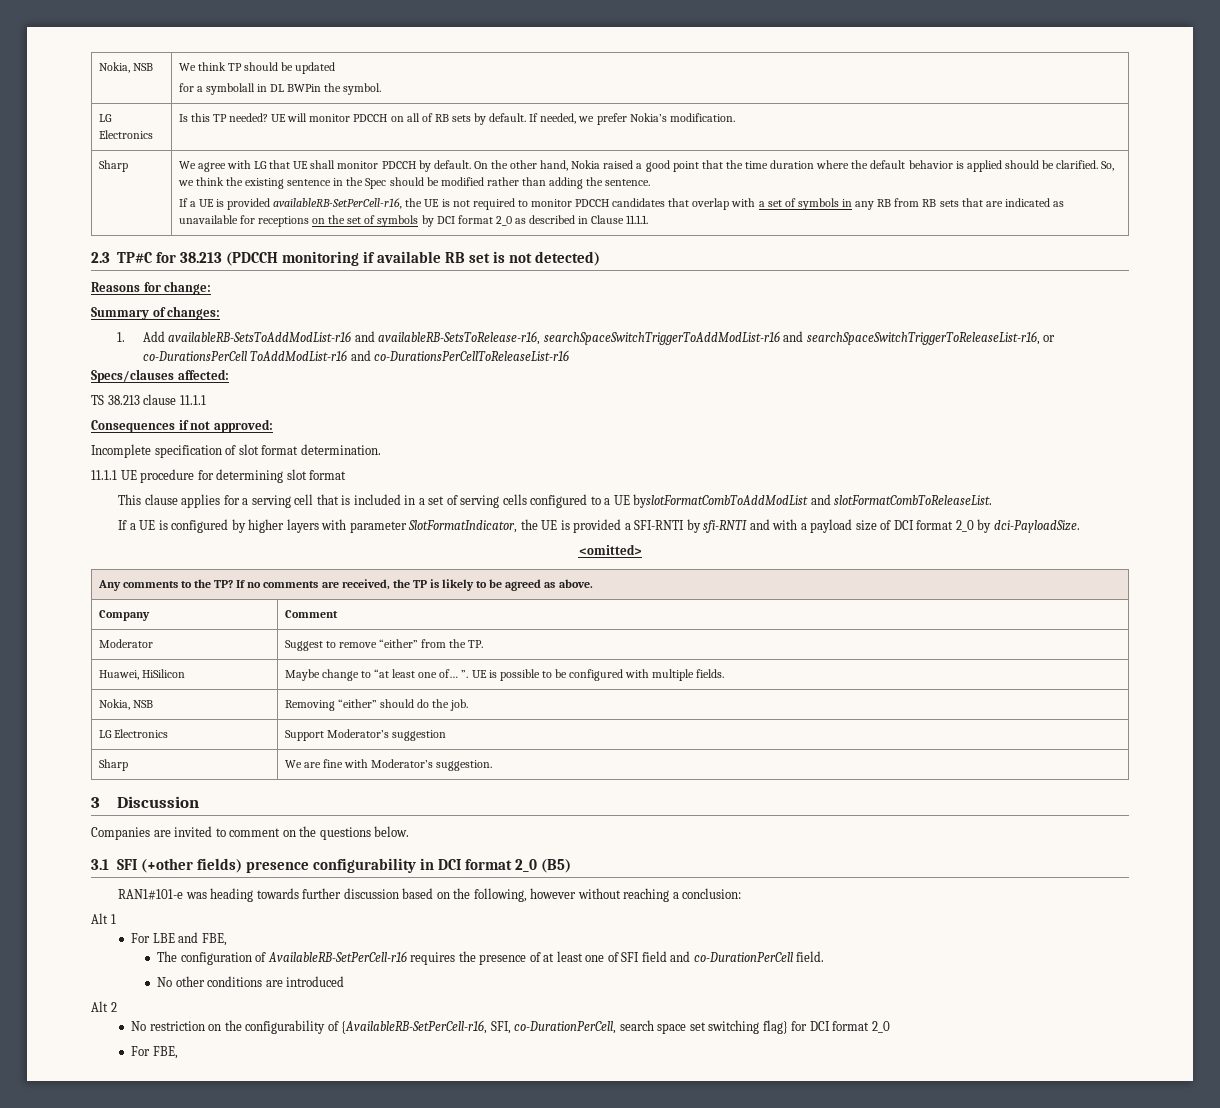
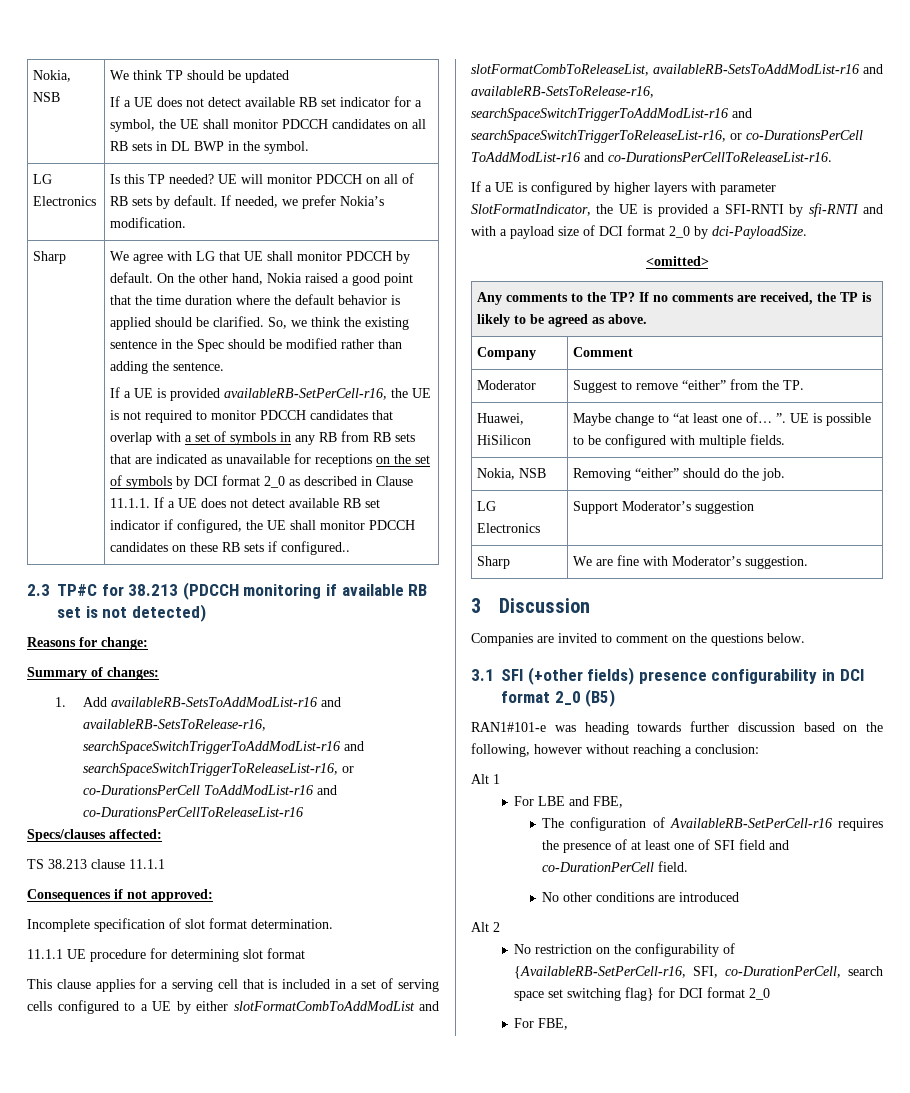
[178,83,322,95] for a symbolall in DL BWPin -> [110,96,423,107] [110,119,427,132] [110,141,240,151] If a UE does not detect available RB set indicator for a symbol, the UE shall monitor PDCCH candidates on all RB sets in DL BWP in
(649, 219) none -> [154,497,381,508] [110,519,416,533] [110,541,351,555] If a UE does not detect available RB set indicator if configured, the UE shall monitor PDCCH candidates on these RB sets if configured..
[633,494,993,508] byslotFormatCombToAddModList and slotFormatCombToReleaseList. -> [176,1001,439,1014] [471,64,883,76] [471,86,654,98] [471,108,752,121] [471,130,863,143] [471,152,832,162] by either slotFormatCombToAddModList and slotFormatCombToReleaseList, availableRB-SetsToAddModList-r16 and availableRB-SetsToRelease-r16, searchSpaceSwitchTriggerToAddModList-r16 and searchSpaceSwitchTriggerToReleaseList-r16, or co-DurationsPerCell ToAddModList-r16 and co-DurationsPerCellToReleaseList-r16.

